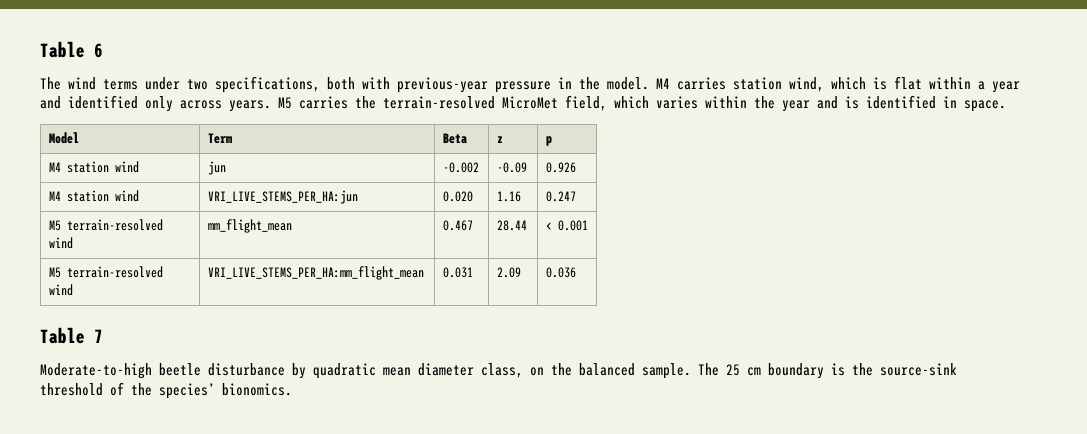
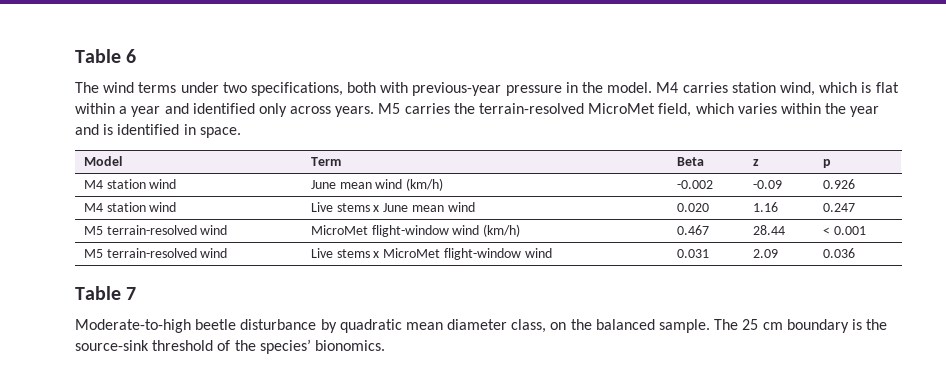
[207,161,226,175] jun -> [310,178,444,191] June mean wind (km/h)
[207,190,358,204] VRI_LIVE_STEMS_PER_HA:jun -> [310,202,475,212] Live stems x June mean wind
[207,219,292,233] mm_flight_mean -> [310,224,521,237] MicroMet flight-window wind (km/h)
[207,266,424,280] VRI_LIVE_STEMS_PER_HA:mm_flight_mean -> [310,248,552,260] Live stems x MicroMet flight-window wind

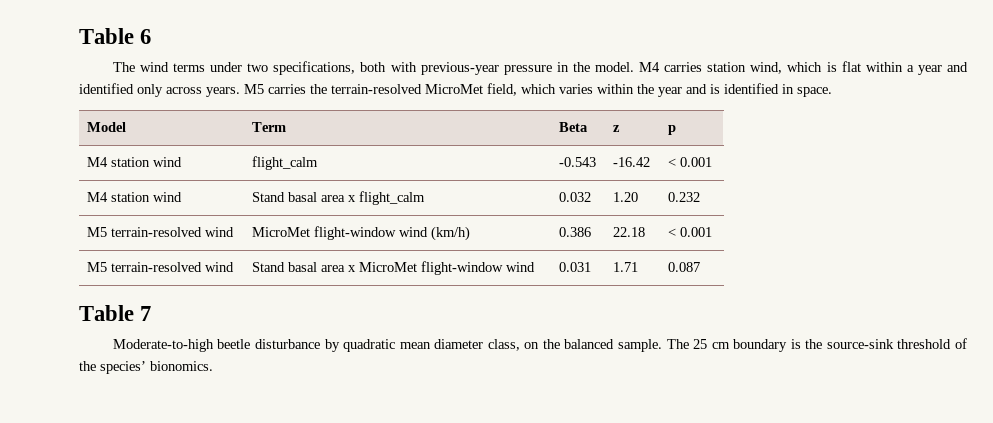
[310,178,444,191] [676,180,713,189] [752,180,782,189] [822,179,855,189] [83,202,177,212] [310,202,475,212] [676,203,709,212] [752,202,778,212] [822,203,855,212] June mean wind (km/h) | -0.002 | -0.09 | 0.926 // M4 station wind | Live stems x June mean wind | 0.020 | 1.16 | 0.247 -> [252,156,319,170] [559,157,597,167] [613,157,651,167] [668,157,713,167] [87,192,183,202] [252,191,426,205] [559,192,592,202] [613,192,639,202] [668,192,701,202] flight_calm | -0.543 | -16.42 | < 0.001 // M4 station wind | Stand basal area x flight_calm | 0.032 | 1.20 | 0.232
[676,225,709,235] [752,225,785,235] 0.467 | 28.44 -> [559,227,592,237] [613,227,646,237] 0.386 | 22.18
[310,248,370,258] Live stems -> [252,262,346,272] Stand basal area
[752,249,778,258] [822,248,855,258] 2.09 | 0.036 -> [613,262,639,272] [668,262,701,272] 1.71 | 0.087

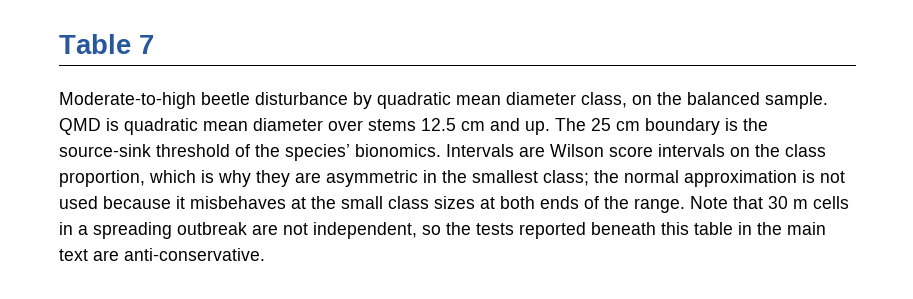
[79,28,152,44] [112,61,969,75] [79,83,832,97] [87,122,127,132] [252,122,287,132] [559,122,589,132] [613,125,621,132] [668,125,677,135] [87,157,183,167] [252,156,319,170] [559,157,597,167] [613,157,651,167] [668,157,713,167] [87,192,183,202] [252,191,426,205] [559,192,592,202] [613,192,639,202] [668,192,701,202] [87,227,235,237] [252,226,471,241] [559,227,592,237] [613,227,646,237] [668,227,713,237] [87,262,235,272] [252,261,536,275] [559,262,592,272] [613,262,639,272] [668,262,701,272] [79,305,134,321] Table 6 // The wind terms under two specifications, both with previous-year pressure in the model. M4 carries station wind, which is flat within a year and identified only across years. M5 carries the terrain-resolved MicroMet field, which varies within the year and is identified in space. // Model | Term | Beta | z | p // M4 station wind | flight_calm | -0.543 | -16.42 | < 0.001 // M4 station wind | Stand basal area x flight_calm | 0.032 | 1.20 | 0.232 // M5 terrain-resolved wind | MicroMet flight-window wind (km/h) | 0.386 | 22.18 | < 0.001 // M5 terrain-resolved wind | Stand basal area x MicroMet flight-window wind | 0.031 | 1.71 | 0.087 // Table -> [59,34,131,54] Table
(662, 345) none -> [59,118,550,135] QMD is quadratic mean diameter over stems 12.5 cm and up.
(213, 366) none -> [446,144,826,157] [59,170,845,187] [59,196,849,213] [59,222,826,239] [59,248,265,261] Intervals are Wilson score intervals on the class proportion, which is why they are asymmetric in the smallest class; the normal approximation is not used because it misbehaves at the small class sizes at both ends of the range. Note that 30 m cells in a spreading outbreak are not independent, so the tests reported beneath this table in the main text are anti-conservative.

